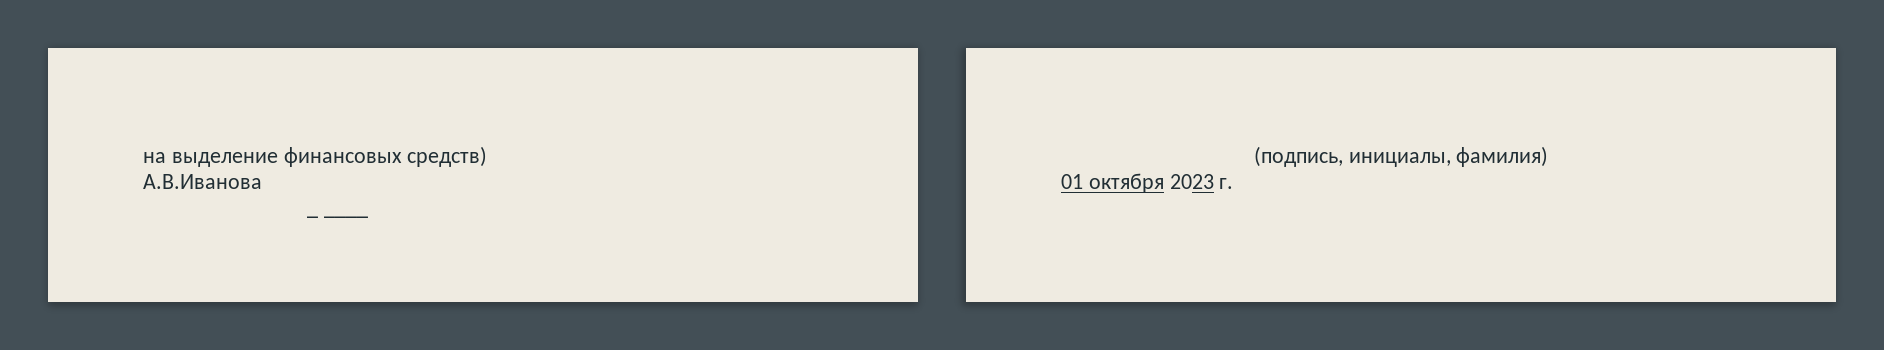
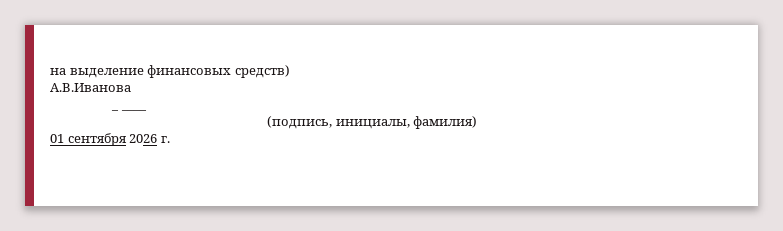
[1088,173,1214,193] октября 2023 -> [67,133,158,146] сентября 2026

